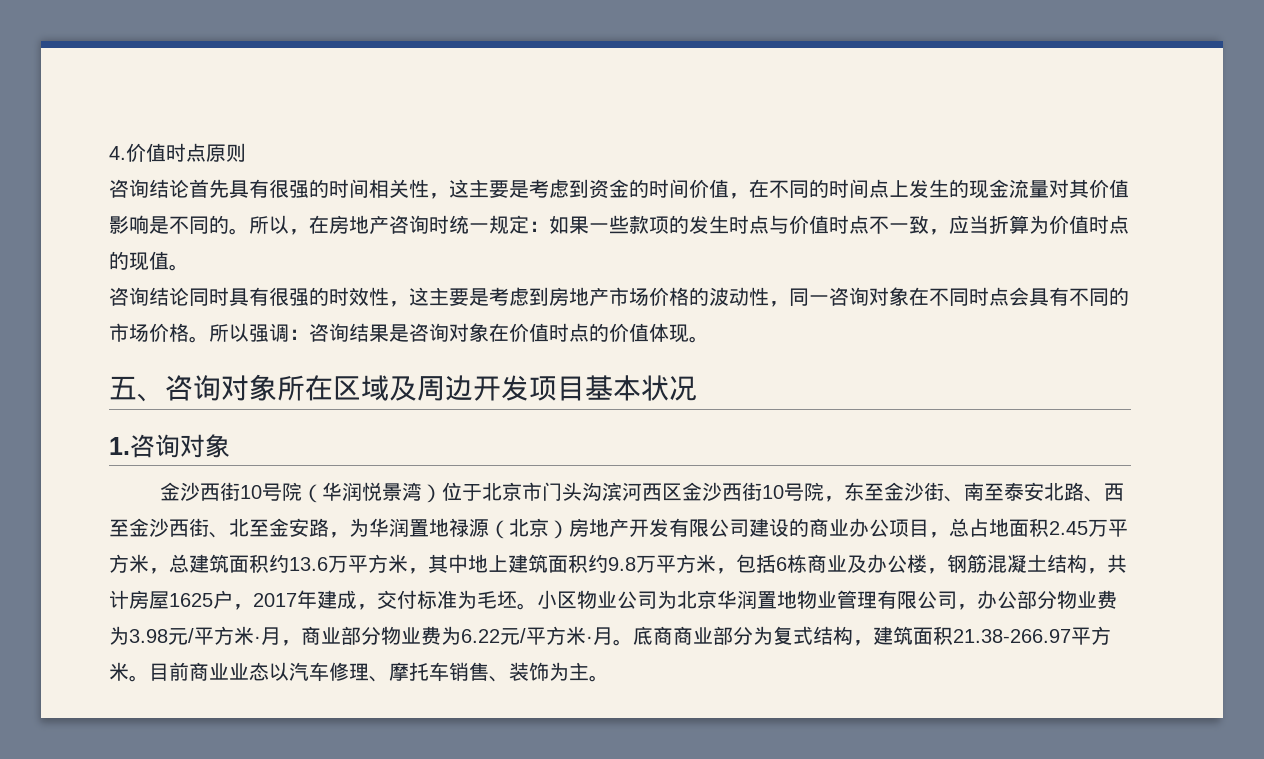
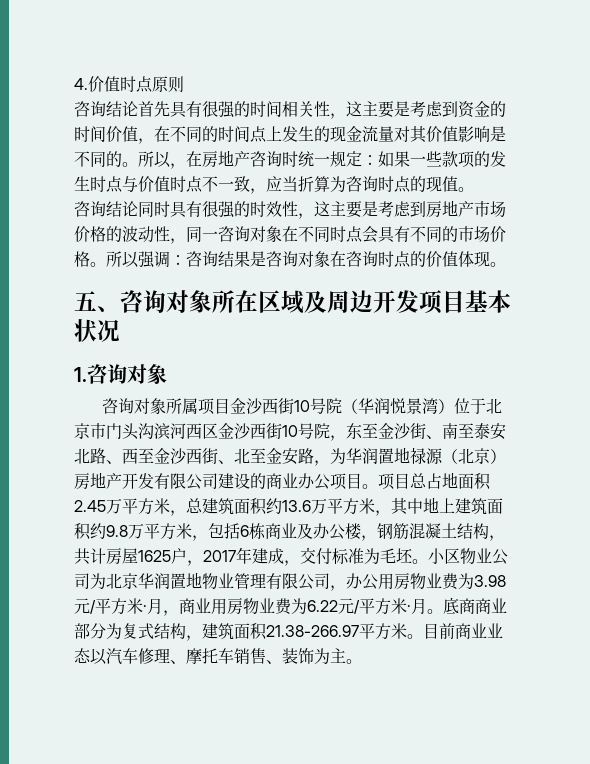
[1049,215,1089,234] 价值 -> [346,176,378,192] 咨询
[509,323,549,342] 价值 -> [346,251,378,267] 咨询
(230, 446) none -> [102,398,231,415] 咨询对象所属项目
[929,532,949,538] ， -> [362,473,410,490] 。项目
[1017,590,1057,609] 部分 -> [378,573,410,590] 用房
[341,626,381,645] 部分 -> [211,598,243,615] 用房

